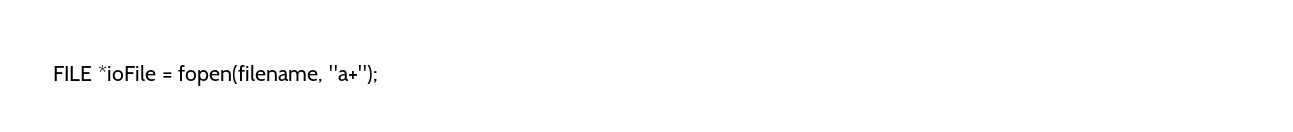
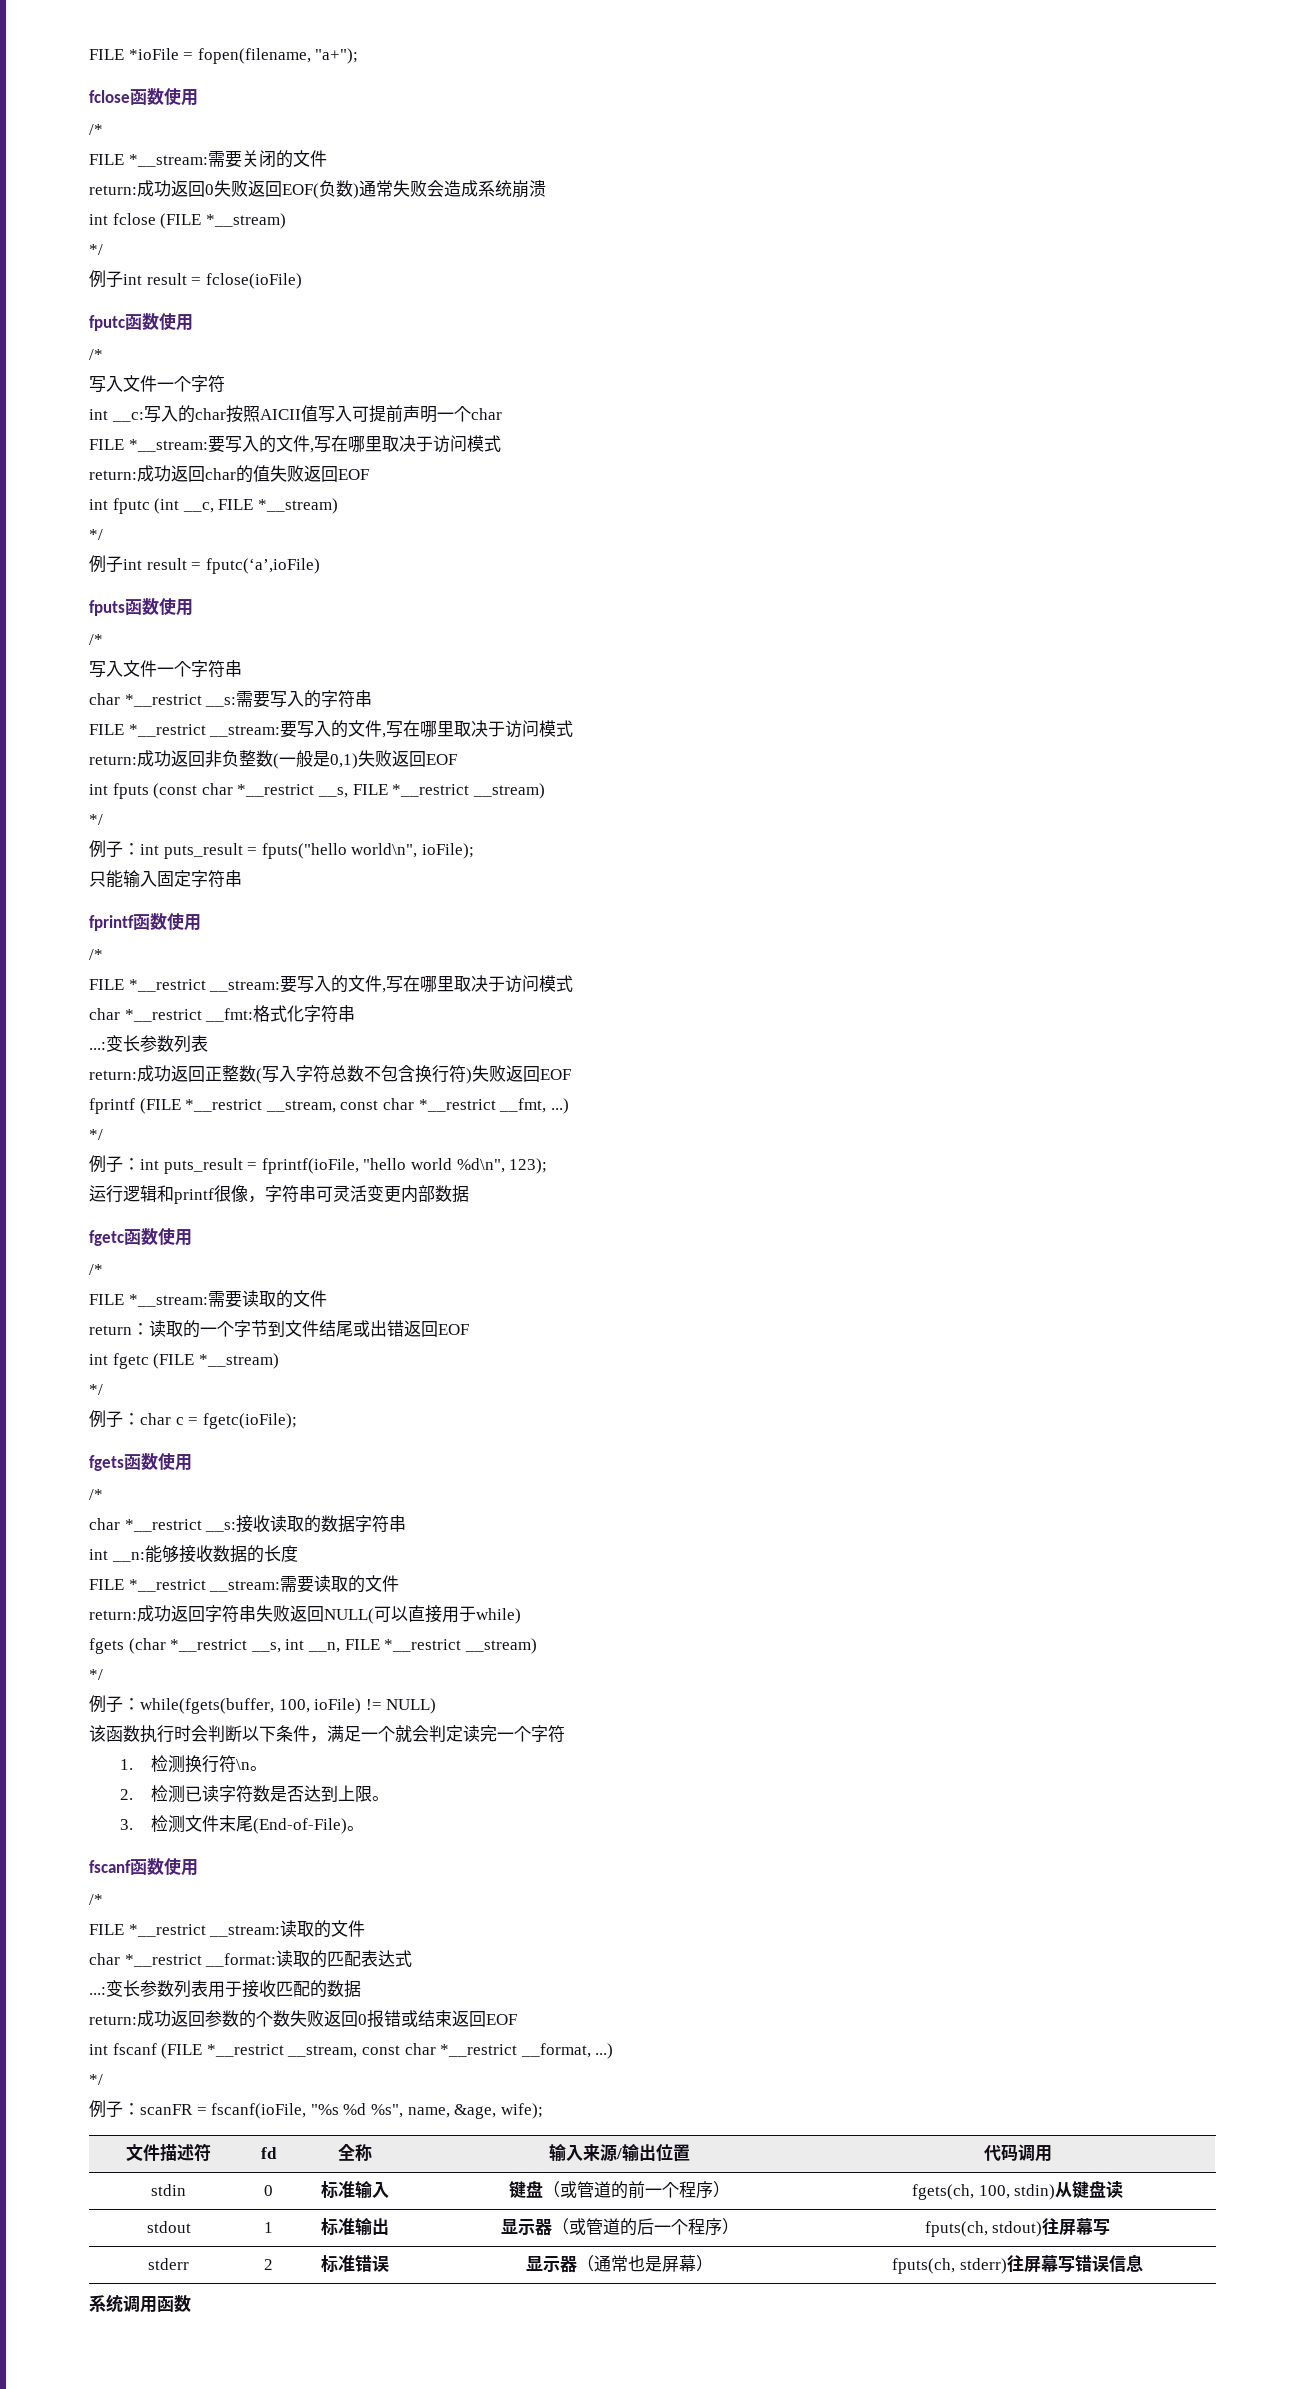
(379, 74) none -> [89,88,198,106] [89,124,103,135] [89,150,327,168] [89,180,546,199] [89,213,286,229] [89,244,103,255] [89,270,302,289] [89,313,193,331] [89,349,103,360] [89,375,225,393] [89,405,502,423] [89,435,501,453] [89,465,369,483] [89,498,338,514] [89,529,103,540] [89,555,320,574] [89,598,193,616] [89,634,103,645] [89,660,242,678] [89,690,373,708] [89,720,574,738] [89,750,457,769] [89,783,545,799] [89,814,103,825] [89,840,474,859] [89,870,242,888] [89,913,201,931] [89,949,103,960] [89,975,574,993] [89,1005,356,1023] [89,1035,208,1053] [89,1065,571,1084] [89,1098,569,1114] [89,1129,103,1140] [89,1155,548,1174] [89,1185,469,1204] [89,1228,192,1246] [89,1264,103,1275] [89,1290,327,1308] [89,1320,469,1338] [89,1353,279,1369] [89,1384,103,1395] [89,1410,297,1429] [89,1453,192,1471] [89,1489,103,1500] [89,1515,407,1533] [89,1545,298,1563] [89,1575,400,1593] [89,1605,521,1624] [89,1638,537,1654] [89,1669,103,1680] [89,1695,437,1714] [89,1725,565,1743] [119,1755,267,1773] [119,1785,389,1803] [119,1815,364,1834] [89,1858,198,1876] [89,1894,103,1905] [89,1920,366,1938] [89,1950,413,1968] [89,1980,361,1998] [89,2010,517,2028] [89,2043,614,2059] [89,2074,103,2085] [89,2100,543,2119] [126,2143,211,2162] [261,2147,277,2159] [337,2144,372,2162] [549,2143,690,2162] [983,2144,1052,2162] [151,2184,186,2196] [264,2185,273,2196] [320,2180,389,2198] [509,2180,730,2199] [911,2180,1124,2200] [146,2221,191,2233] [264,2222,273,2233] [320,2217,389,2235] [500,2218,739,2236] [924,2218,1111,2237] [148,2258,189,2270] [264,2259,273,2270] [320,2255,389,2272] [526,2255,713,2273] [892,2254,1143,2274] [89,2294,191,2313] // fclose函数使用 // /* // FILE *__stream:需要关闭的文件 // return:成功返回0失败返回EOF(负数)通常失败会造成系统崩溃 // int fclose (FILE *__stream) // */ // 例子int result = fclose(ioFile) // fputc函数使用 // /* // 写入文件一个字符 // int __c:写入的char按照AICII值写入可提前声明一个char // FILE *__stream:要写入的文件,写在哪里取决于访问模式 // return:成功返回char的值失败返回EOF // int fputc (int __c, FILE *__stream) // */ // 例子int result = fputc(‘a’,ioFile) // fputs函数使用 // /* // 写入文件一个字符串 // char *__restrict __s:需要写入的字符串 // FILE *__restrict __stream:要写入的文件,写在哪里取决于访问模式 // return:成功返回非负整数(一般是0,1)失败返回EOF // int fputs (const char *__restrict __s, FILE *__restrict __stream) // */ // 例子：int puts_result = fputs("hello world\n", ioFile); // 只能输入固定字符串 // fprintf函数使用 // /* // FILE *__restrict __stream:要写入的文件,写在哪里取决于访问模式 // char *__restrict __fmt:格式化字符串 // ...:变长参数列表 // return:成功返回正整数(写入字符总数不包含换行符)失败返回EOF // fprintf (FILE *__restrict __stream, const char *__restrict __fmt, ...) // */ // 例子：int puts_result = fprintf(ioFile, "hello world %d\n", 123); // 运行逻辑和printf很像，字符串可灵活变更内部数据 // fgetc函数使用 // /* // FILE *__stream:需要读取的文件 // return：读取的一个字节到文件结尾或出错返回EOF // int fgetc (FILE *__stream) // */ // 例子：char c = fgetc(ioFile); // fgets函数使用 // /* // char *__restrict __s:接收读取的数据字符串 // int __n:能够接收数据的长度 // FILE *__restrict __stream:需要读取的文件 // return:成功返回字符串失败返回NULL(可以直接用于while) // fgets (char *__restrict __s, int __n, FILE *__restrict __stream) // */ // 例子：while(fgets(buffer, 100, ioFile) != NULL) // 该函数执行时会判断以下条件，满足一个就会判定读完一个字符 // 1.检测换行符\n。 // 2.检测已读字符数是否达到上限。 // 3.检测文件末尾(End-of-File)。 // fscanf函数使用 // /* // FILE *__restrict __stream:读取的文件 // char *__restrict __format:读取的匹配表达式 // ...:变长参数列表用于接收匹配的数据 // return:成功返回参数的个数失败返回0报错或结束返回EOF // int fscanf (FILE *__restrict __stream, const char *__restrict __format, ...) // */ // 例子：scanFR = fscanf(ioFile, "%s %d %s", name, &age, wife); // 文件描述符 | fd | 全称 | 输入来源/输出位置 | 代码调用 // stdin | 0 | 标准输入 | 键盘（或管道的前一个程序） | fgets(ch, 100, stdin)从键盘读 // stdout | 1 | 标准输出 | 显示器（或管道的后一个程序） | fputs(ch, stdout)往屏幕写 // stderr | 2 | 标准错误 | 显示器（通常也是屏幕） | fputs(ch, stderr)往屏幕写错误信息 // 系统调用函数

